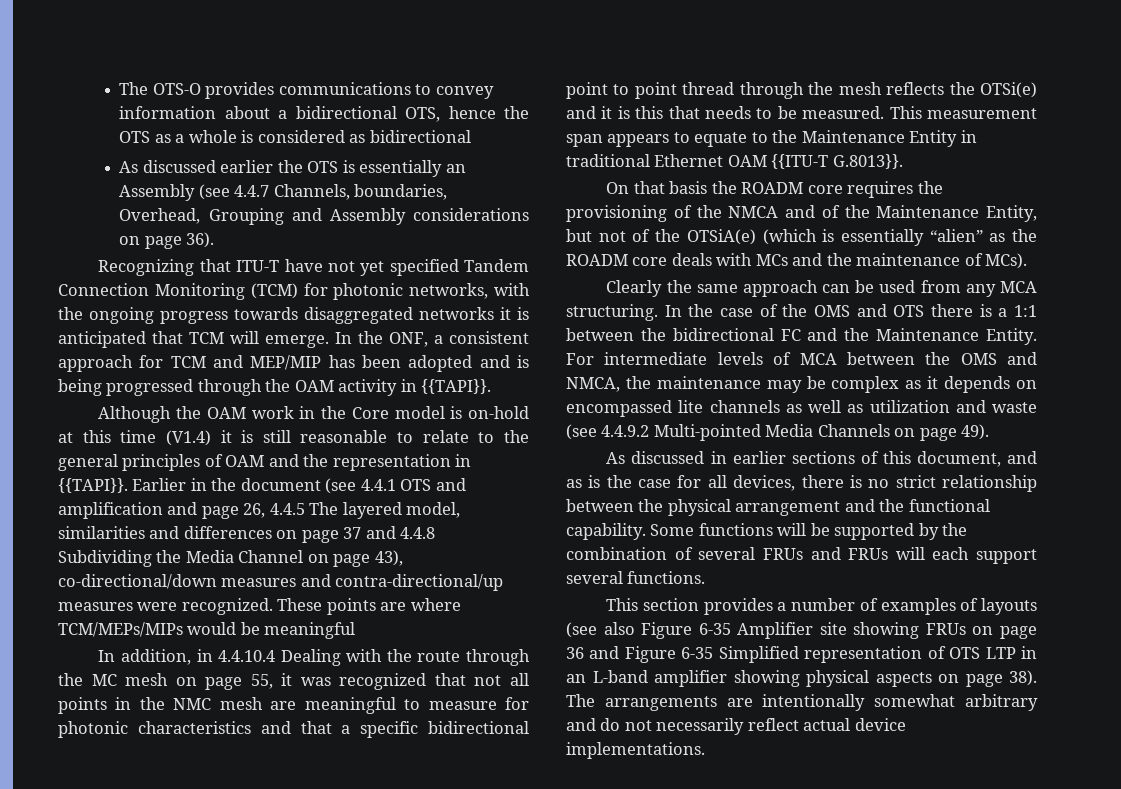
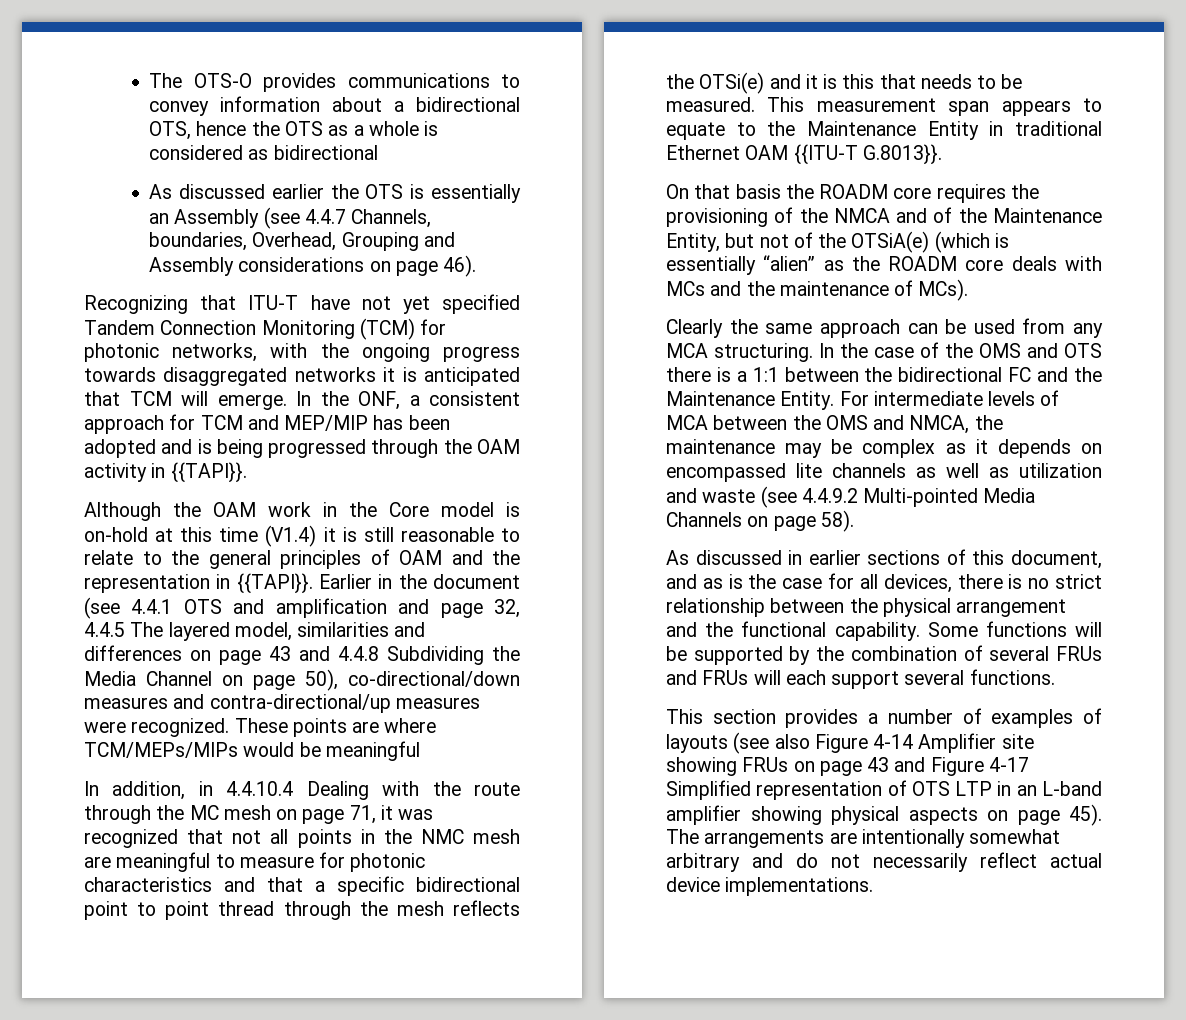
[186,232,215,248] 36). -> [443,255,477,277] 46).
[243,503,266,518] 26, -> [494,599,520,618] 32,
[343,527,362,539] 37 -> [269,646,291,661] 43
[374,550,403,566] 43), -> [305,669,338,691] 50),
[250,674,273,689] 55, -> [349,805,376,824] 71,
[961,424,990,440] 49). -> [820,510,854,532] 58).
[698,623,731,635] 6-35 -> [873,734,914,749] 4-14
[566,647,584,659] 36 -> [867,757,890,772] 43
[681,647,714,659] 6-35 -> [988,757,1029,772] 4-17
[1009,670,1037,686] 38). -> [1069,804,1102,826] 45).

